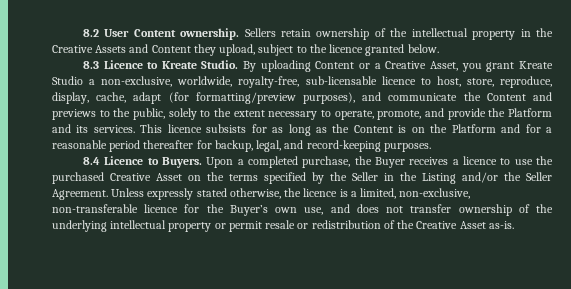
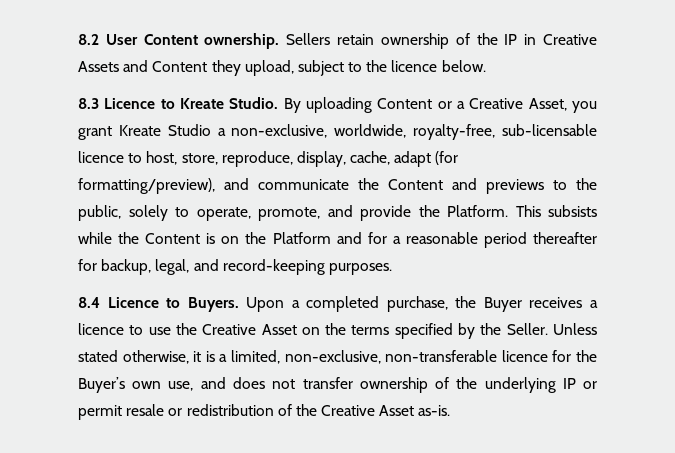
[411,28,553,40] intellectual property in the -> [504,34,537,45] IP in
[365,44,405,56] granted -> (438, 66) none
[195,92,355,104] formatting/preview purposes), -> [78,178,215,194] formatting/preview),
[214,108,331,120] the extent necessary to -> (189, 212) none
[508,108,553,117] [52,124,327,136] Platform and its services. This licence subsists for as long as -> [447,205,597,217] [78,232,112,244] Platform. This subsists while
[52,172,104,184] purchased -> (197, 329) none
[352,172,552,184] [52,188,338,200] Seller in the Listing and/or the Seller Agreement. Unless expressly stated otherwise, the licence -> [506,323,597,335] [78,350,202,364] Seller. Unless stated otherwise, it
[110,220,212,232] intellectual property -> [562,378,576,389] IP

